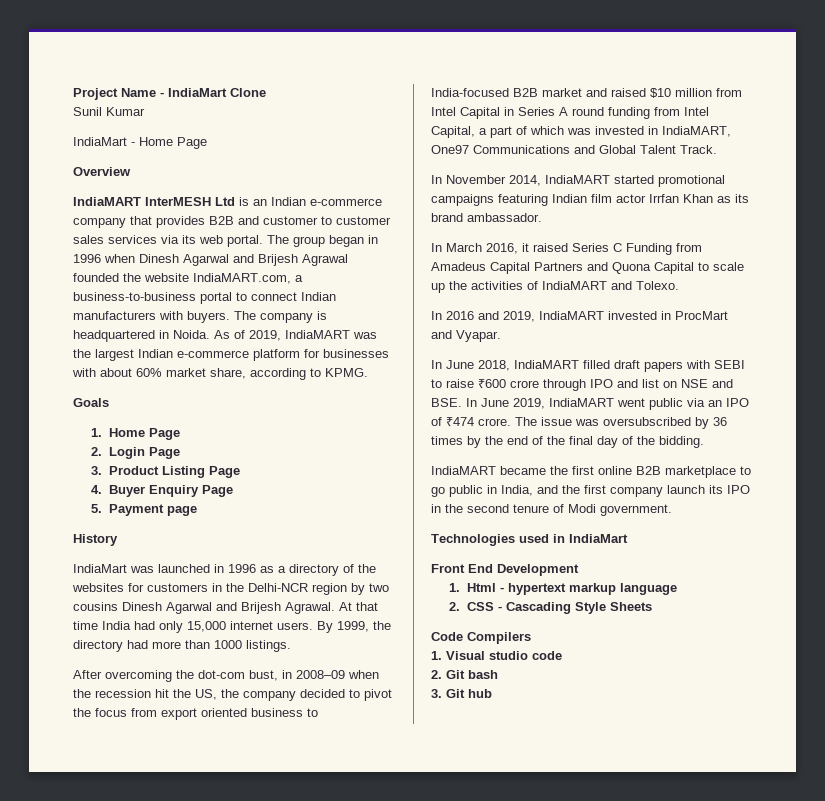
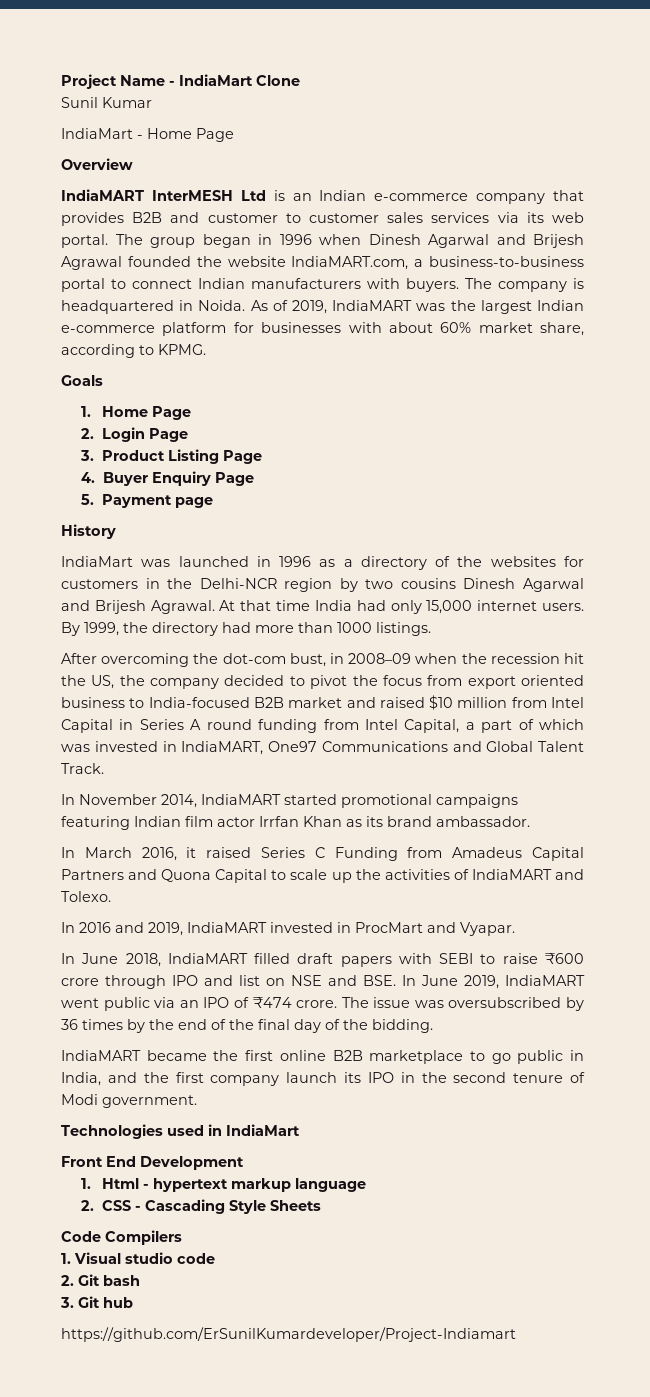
(492, 693) none -> [61,1327,516,1342] // https://github.com/ErSunilKumardeveloper/Project-Indiamart

